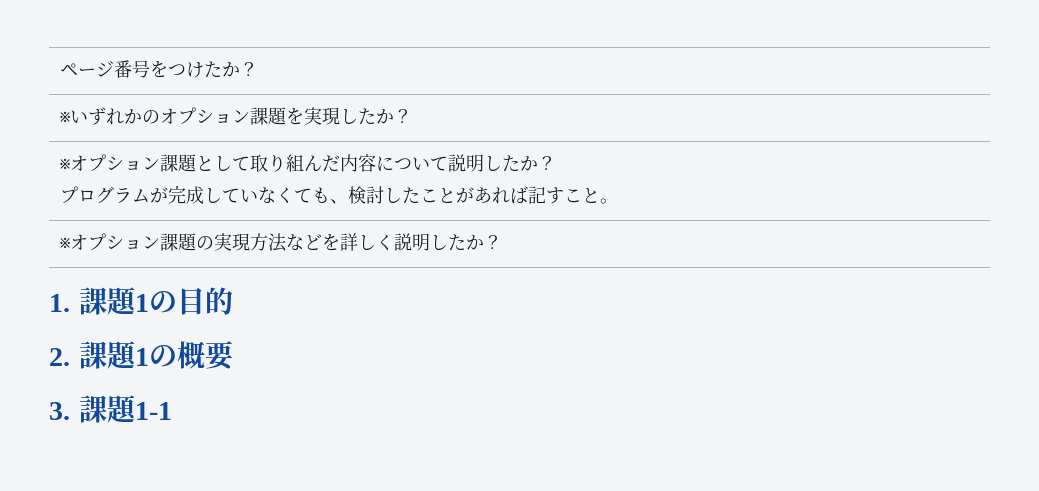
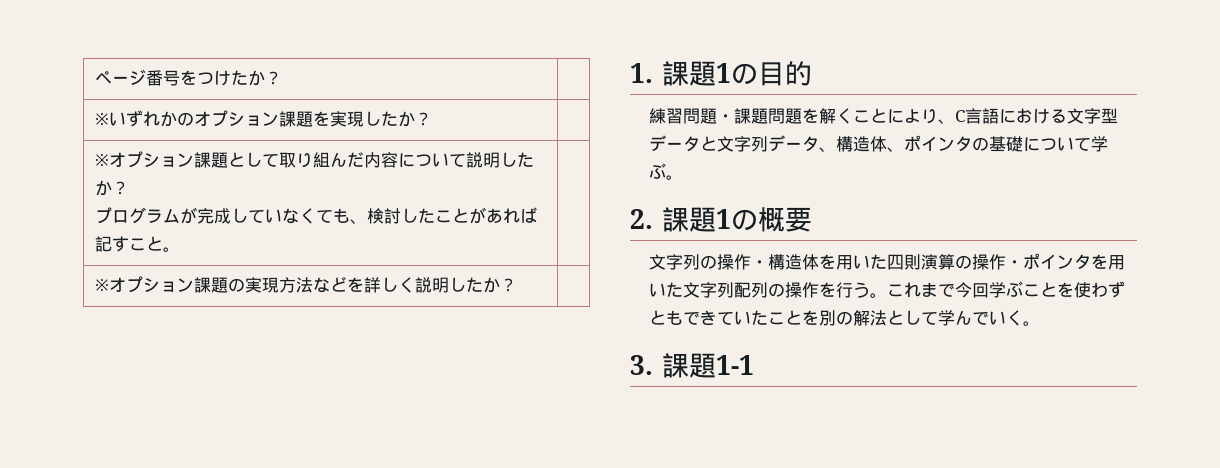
(233, 301) none -> [648,108,1118,124] [648,135,1108,152] [648,163,683,180] // 練習問題・課題問題を解くことにより、C言語における文字型データと文字列データ、構造体、ポインタの基礎について学ぶ。
(234, 355) none -> [648,253,1125,270] [648,281,1125,298] [648,310,1040,326] // 文字列の操作・構造体を用いた四則演算の操作・ポインタを用いた文字列配列の操作を行う。これまで今回学ぶことを使わずともできていたことを別の解法として学んでいく。

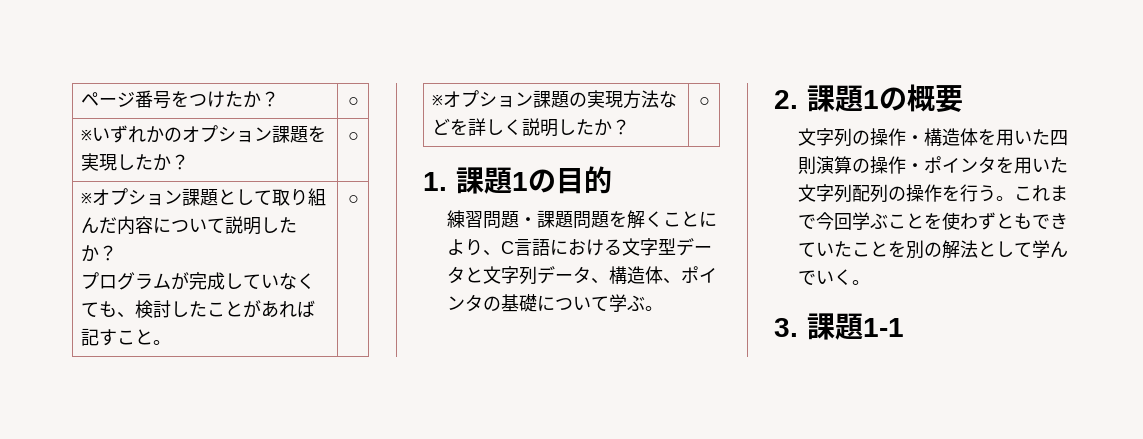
(282, 78) none -> [347,97,359,106] ○
(432, 119) none -> [347,132,359,141] ○
(180, 249) none -> [347,195,359,204] ○
(517, 285) none -> [698,97,710,106] ○

